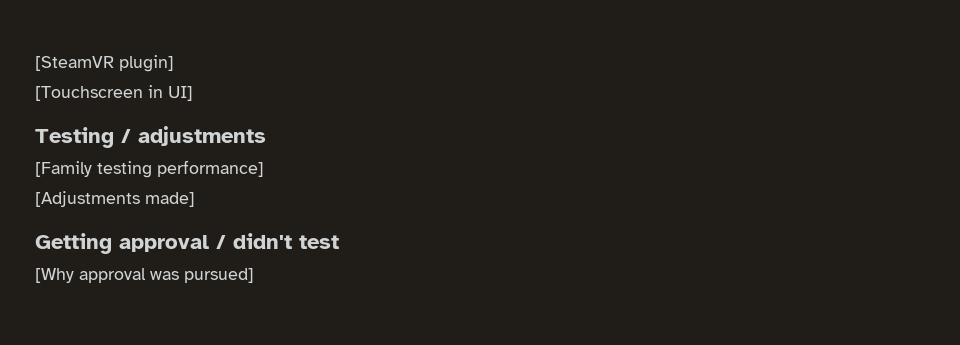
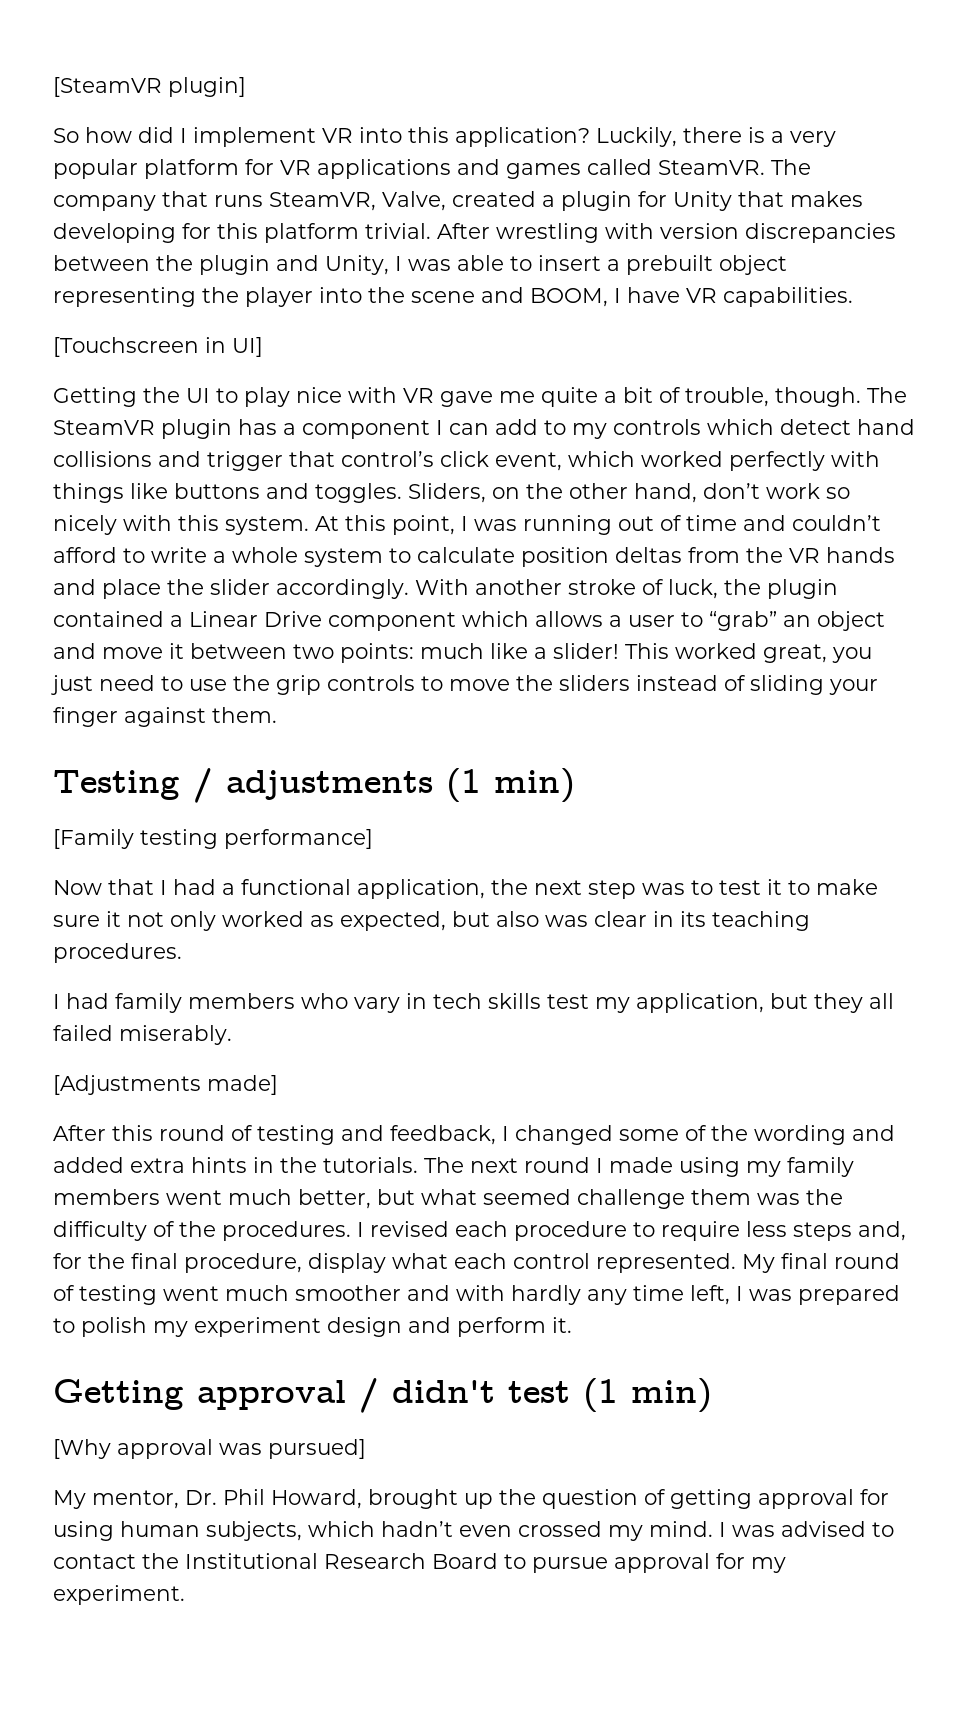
[35,85,193,101] [Touchscreen in UI] -> [53,127,836,147] [53,159,811,179] [53,191,863,211] [53,223,896,243] [53,255,787,275] [53,287,853,307] [53,337,263,357] [53,387,907,407] [53,419,915,439] [53,451,880,471] [53,483,850,503] [53,515,881,535] [53,547,895,567] [53,579,838,599] [53,611,885,631] [53,643,872,663] [51,675,878,695] [53,707,277,727] So how did I implement VR into this application? Luckily, there is a very popular platform for VR applications and games called SteamVR. The company that runs SteamVR, Valve, created a plugin for Unity that makes developing for this platform trivial. After wrestling with version discrepancies between the plugin and Unity, I was able to insert a prebuilt object representing the player into the scene and BOOM, I have VR capabilities. // [Touchscreen in UI] // Getting the UI to play nice with VR gave me quite a bit of trouble, though. The SteamVR plugin has a component I can add to my controls which detect hand collisions and trigger that control’s click event, which worked perfectly with things like buttons and toggles. Sliders, on the other hand, don’t work so nicely with this system. At this point, I was running out of time and couldn’t afford to write a whole system to calculate position deltas from the VR hands and place the slider accordingly. With another stroke of luck, the plugin contained a Linear Drive component which allows a user to “grab” an object and move it between two points: much like a slider! This worked great, you just need to use the grip controls to move the sliders instead of sliding your finger against them.
(266, 136) none -> [446,768,575,803] (1 min)
[35,191,195,207] [Adjustments made] -> [53,879,878,899] [53,911,810,931] [53,943,182,963] [53,993,894,1013] [53,1025,232,1045] [53,1075,278,1095] [53,1125,895,1145] [53,1157,854,1177] [53,1189,843,1209] [53,1221,906,1241] [53,1253,900,1273] [53,1285,900,1305] [53,1317,572,1337] Now that I had a functional application, the next step was to test it to make sure it not only worked as expected, but also was clear in its teaching procedures. // I had family members who vary in tech skills test my application, but they all failed miserably. // [Adjustments made] // After this round of testing and feedback, I changed some of the wording and added extra hints in the tutorials. The next round I made using my family members went much better, but what seemed challenge them was the difficulty of the procedures. I revised each procedure to require less steps and, for the final procedure, display what each control represented. My final round of testing went much smoother and with hardly any time left, I was prepared to polish my experiment design and perform it.
(339, 242) none -> [583,1378,712,1413] (1 min)
(254, 275) none -> [53,1489,889,1509] [53,1521,894,1541] [53,1553,786,1573] [53,1585,185,1605] // My mentor, Dr. Phil Howard, brought up the question of getting approval for using human subjects, which hadn’t even crossed my mind. I was advised to contact the Institutional Research Board to pursue approval for my experiment.

